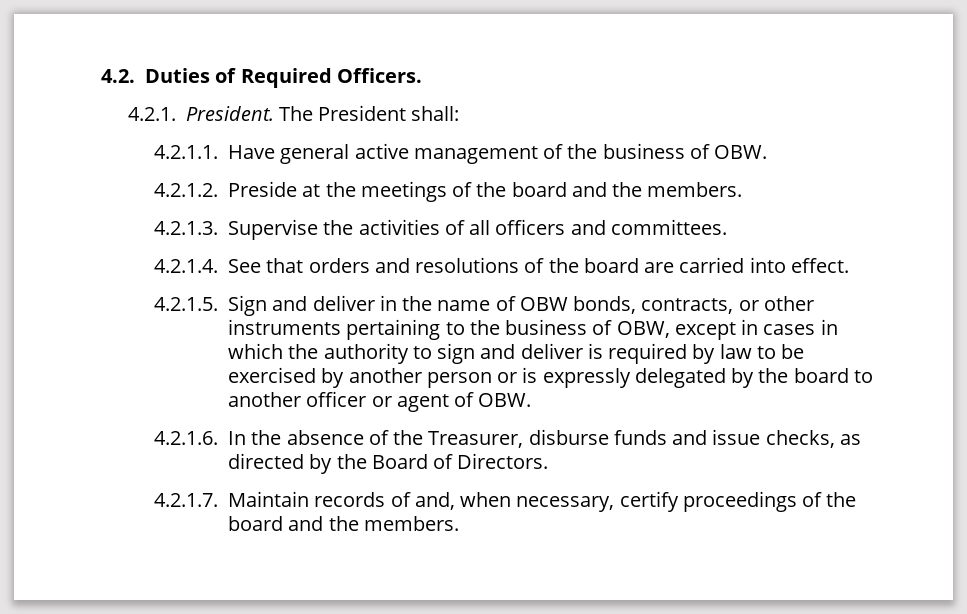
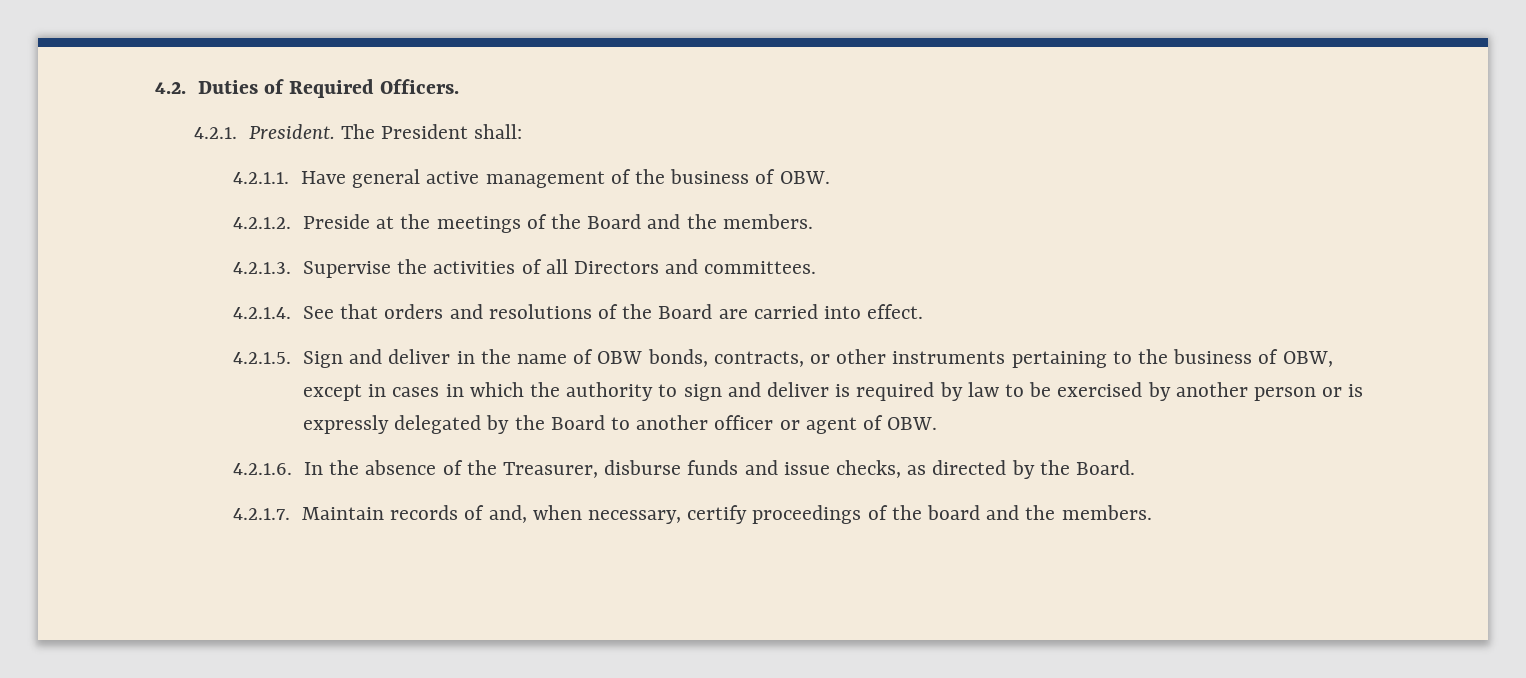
[511,182,567,197] board -> [587,214,642,229] Board
[495,219,566,235] officers -> [573,261,659,274] Directors
[583,258,639,273] board -> [658,304,713,319] Board
[793,368,849,383] board -> [550,415,605,430] Board
[371,453,549,469] Board of Directors. -> [1076,460,1136,475] Board.

